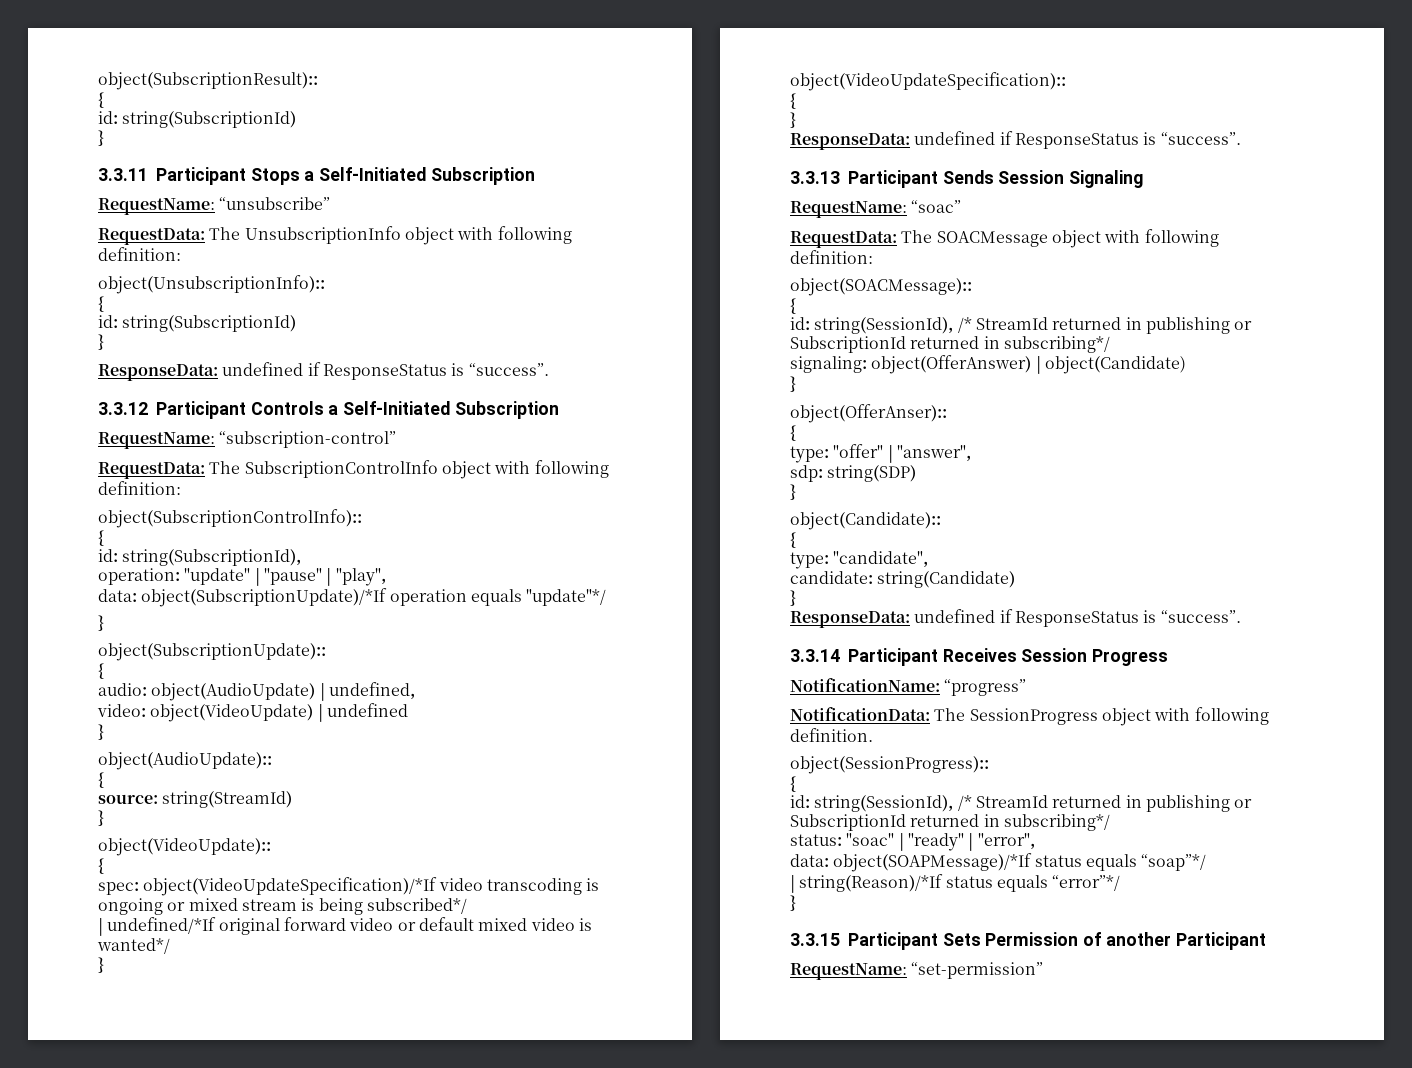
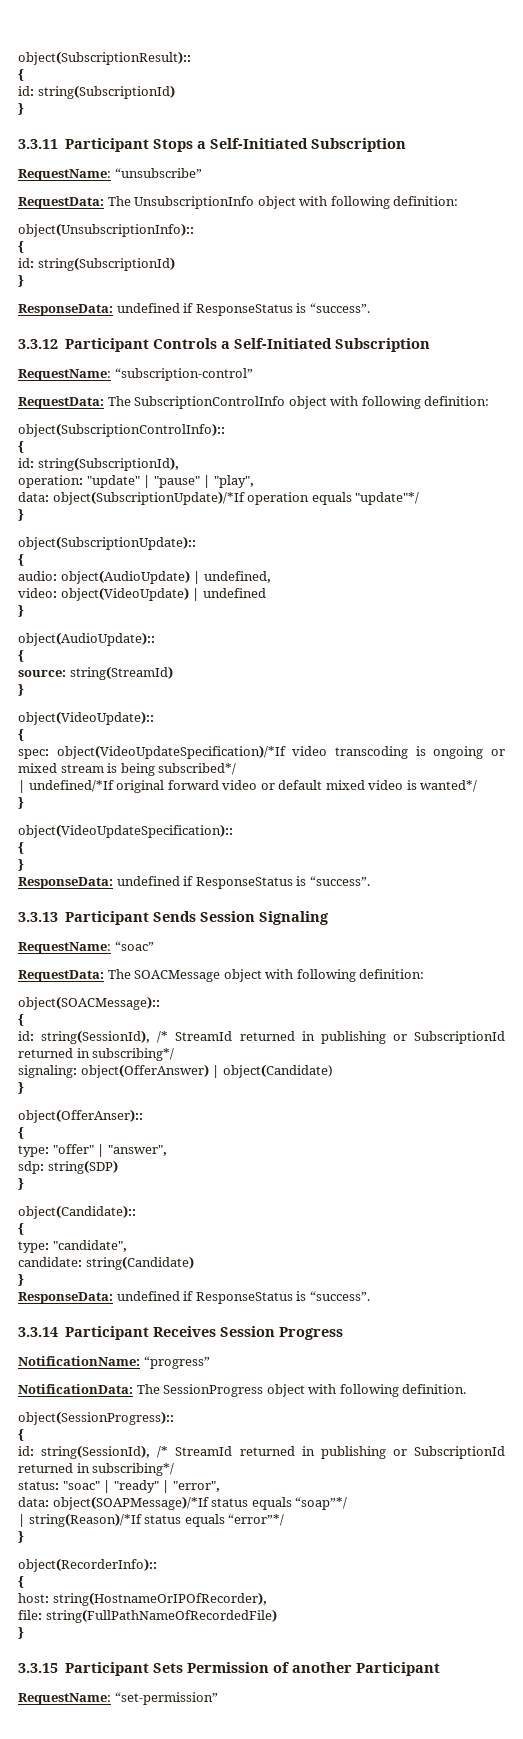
(796, 903) none -> [18,1558,157,1572] [18,1576,24,1588] [18,1592,267,1606] [18,1609,277,1623] [18,1627,24,1639] // object(RecorderInfo):: // { // host: string(HostnameOrIPOfRecorder), // file: string(FullPathNameOfRecordedFile) // }

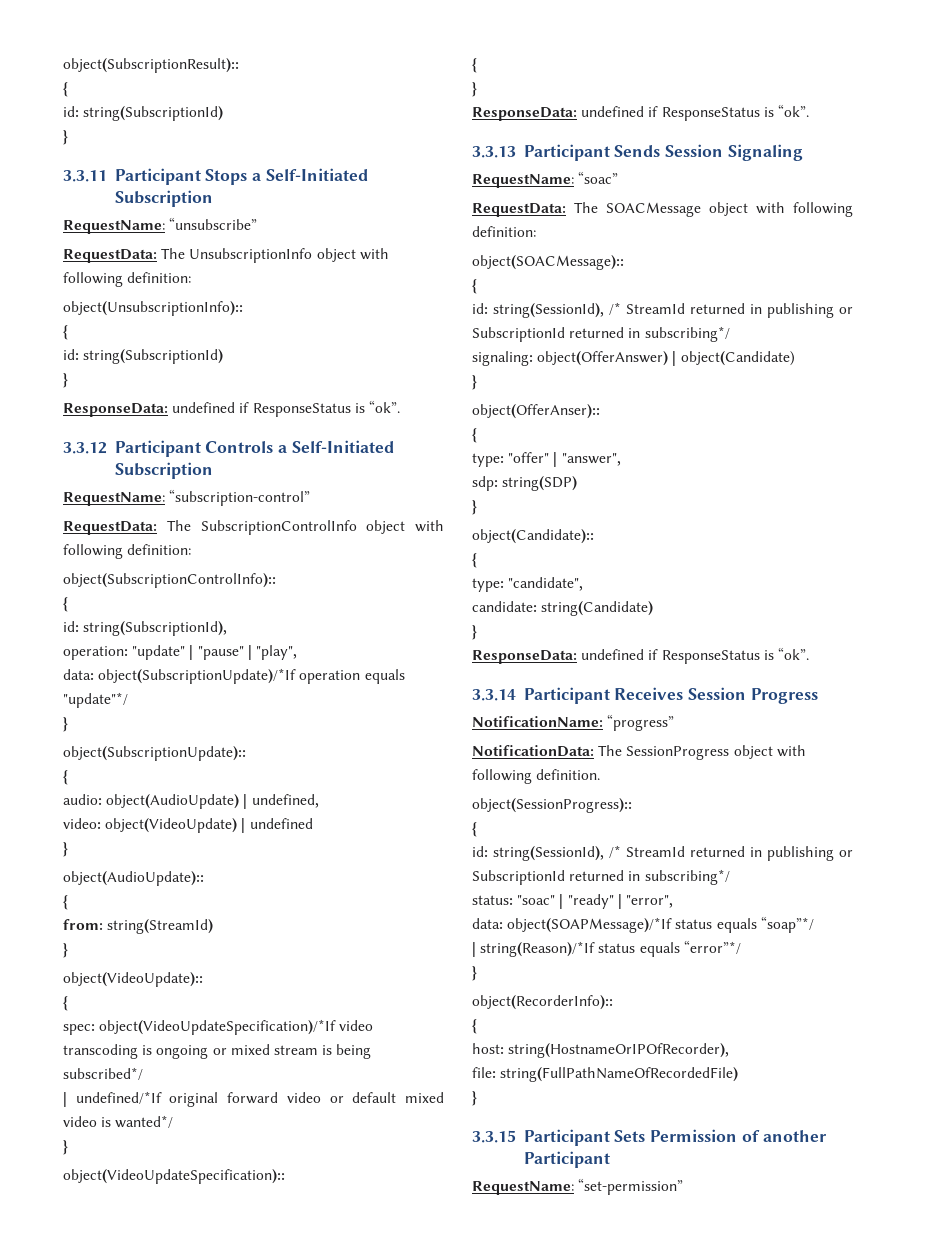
[309,303,370,313] “success”. -> [368,400,400,413] “ok”.
[18,670,66,677] source: -> [63,919,103,930] from:
[309,876,370,886] “success”. -> [777,104,809,117] “ok”.
[309,1291,370,1301] “success”. -> [777,647,809,660] “ok”.

